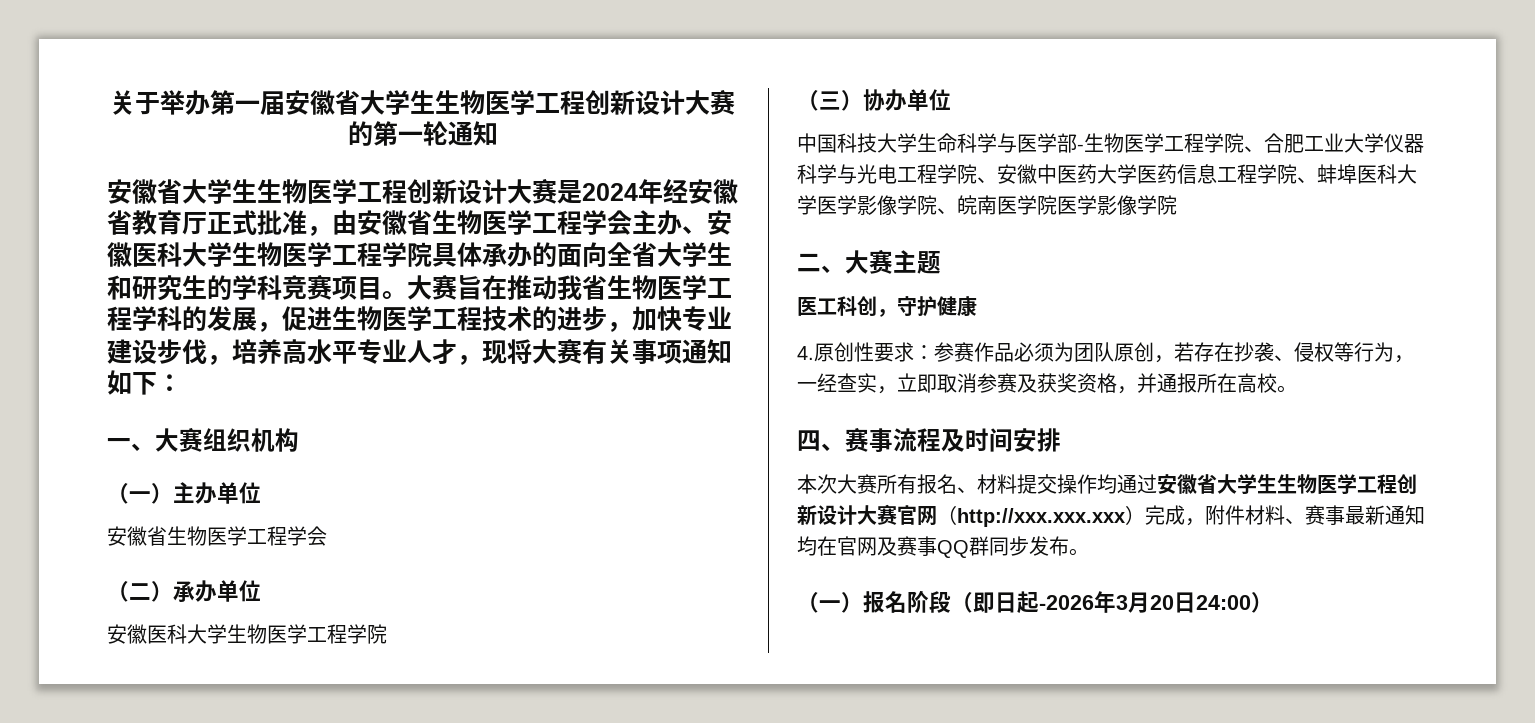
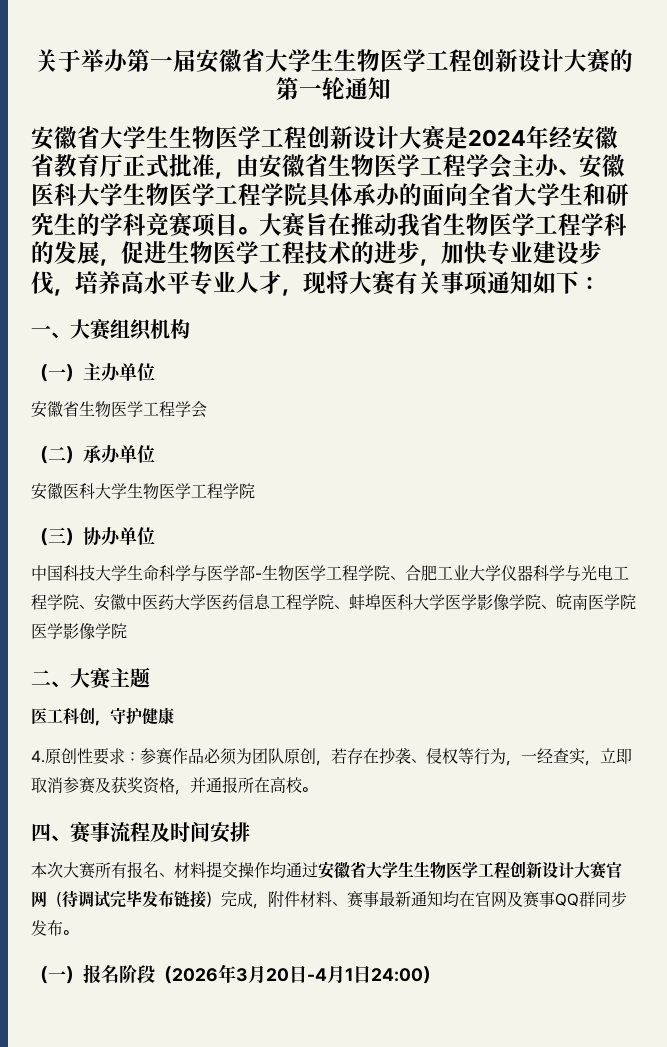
[957,508,1125,527] http://xxx.xxx.xxx -> [62,890,206,908] 待调试完毕发布链接
[973,591,1094,614] 即日起-2026 -> [172,968,218,982] 2026
(1196, 602) none -> [307,965,371,984] -4月1日

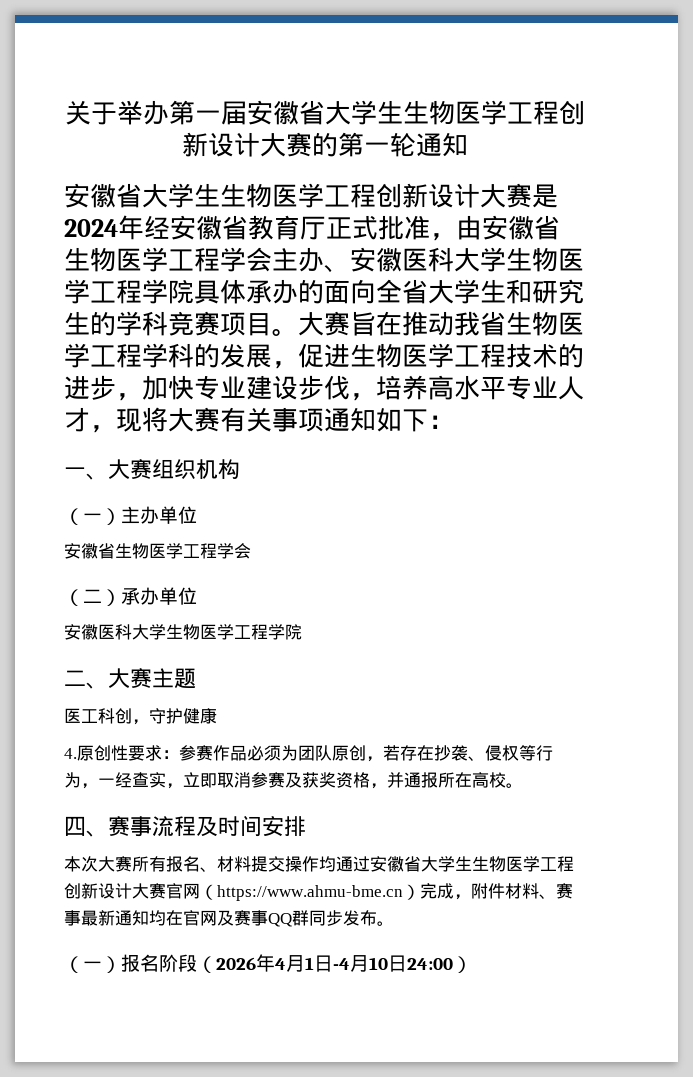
[31,527,155,546] [31,565,629,582] [31,594,636,611] [31,623,127,640] // （三）协办单位 // 中国科技大学生命科学与医学部-生物医学工程学院、合肥工业大学仪器科学与光电工程学院、安徽中医药大学医药信息工程学院、蚌埠医科大学医学影像学院、皖南医学院医学影像学院 -> (302, 632) none
[62,890,206,908] 待调试完毕发布链接 -> [217,885,403,901] https://www.ahmu-bme.cn
[236,965,289,984] 3月20 -> [275,955,314,972] 4月1
[345,968,353,981] 1 -> [369,957,388,970] 10

